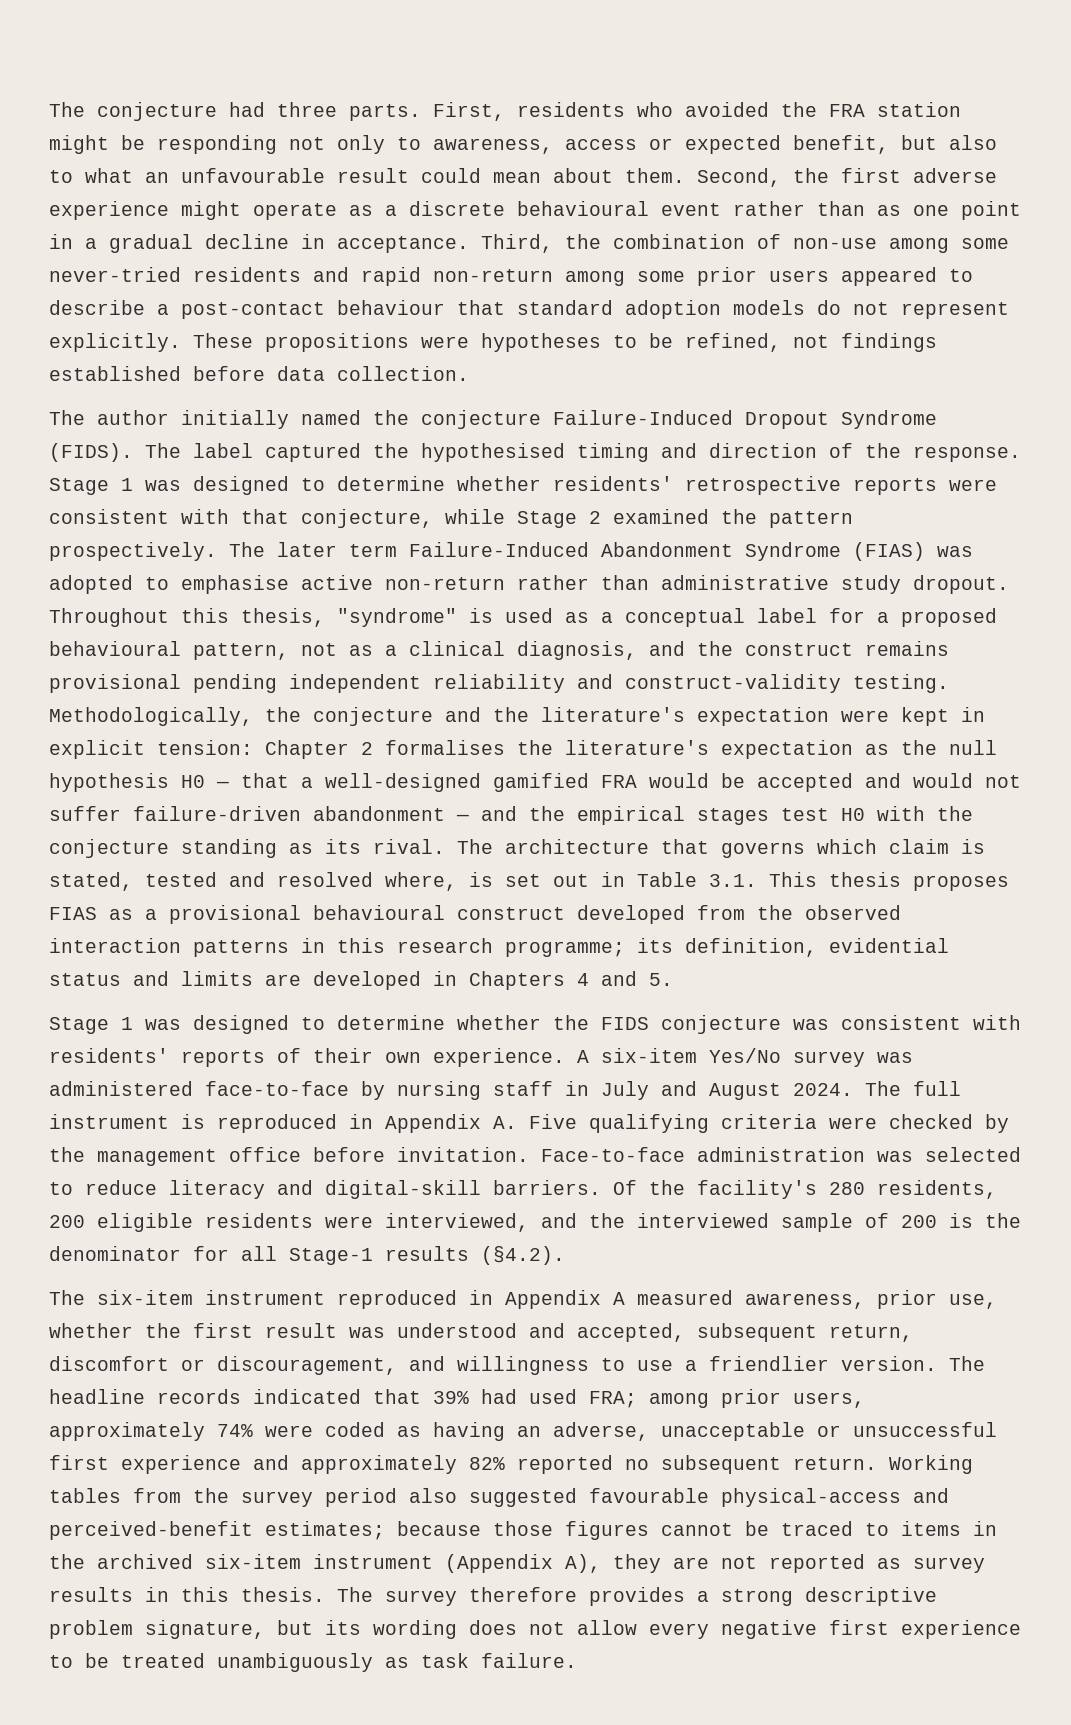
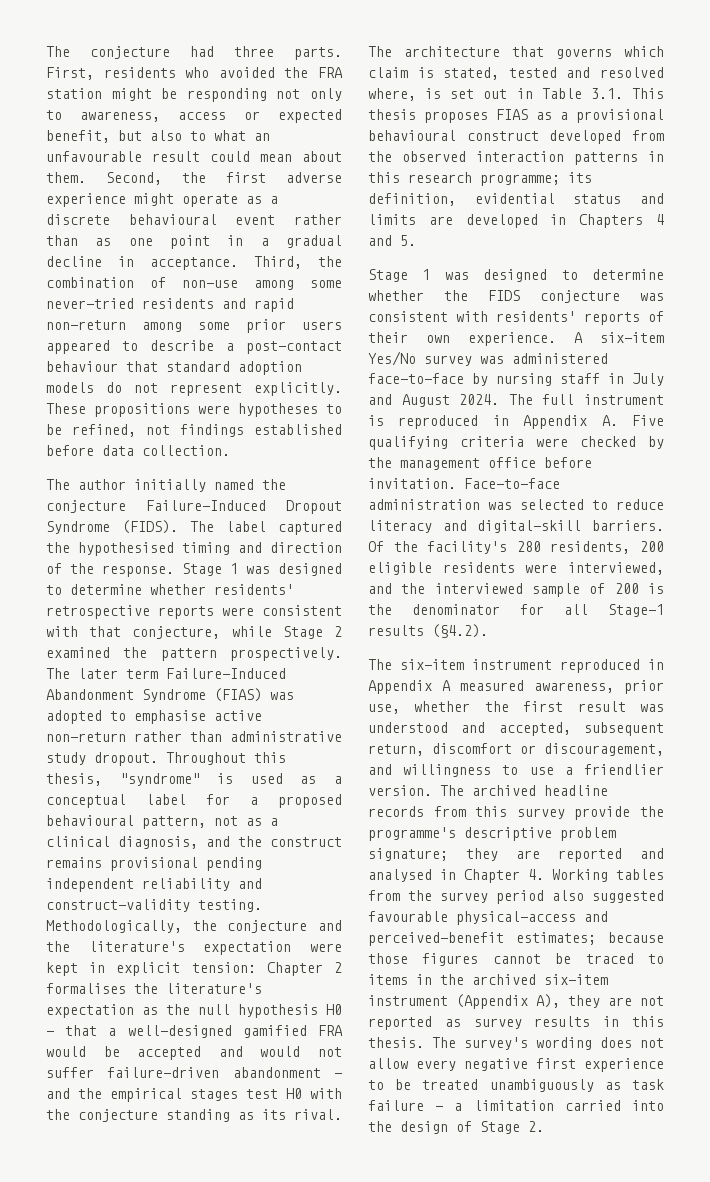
(985, 1363) none -> [472,785,536,796] archived
[253,1389,865,1408] [49,1422,997,1441] [49,1455,877,1474] indicated that 39% had used FRA; among prior users, approximately 74% were coded as having an adverse, unacceptable or unsuccessful first experience and approximately 82% reported no subsequent return. -> [433,806,664,820] [368,827,616,841] [368,848,664,862] [368,869,544,883] from this survey provide the programme's descriptive problem signature; they are reported and analysed in Chapter 4.
[385,1587,937,1606] [49,1620,361,1639] survey therefore provides a strong descriptive problem signature, but its -> [464,1037,528,1050] survey's
[481,1653,577,1668] failure. -> [368,1100,664,1111] [368,1121,544,1134] failure — a limitation carried into the design of Stage 2.

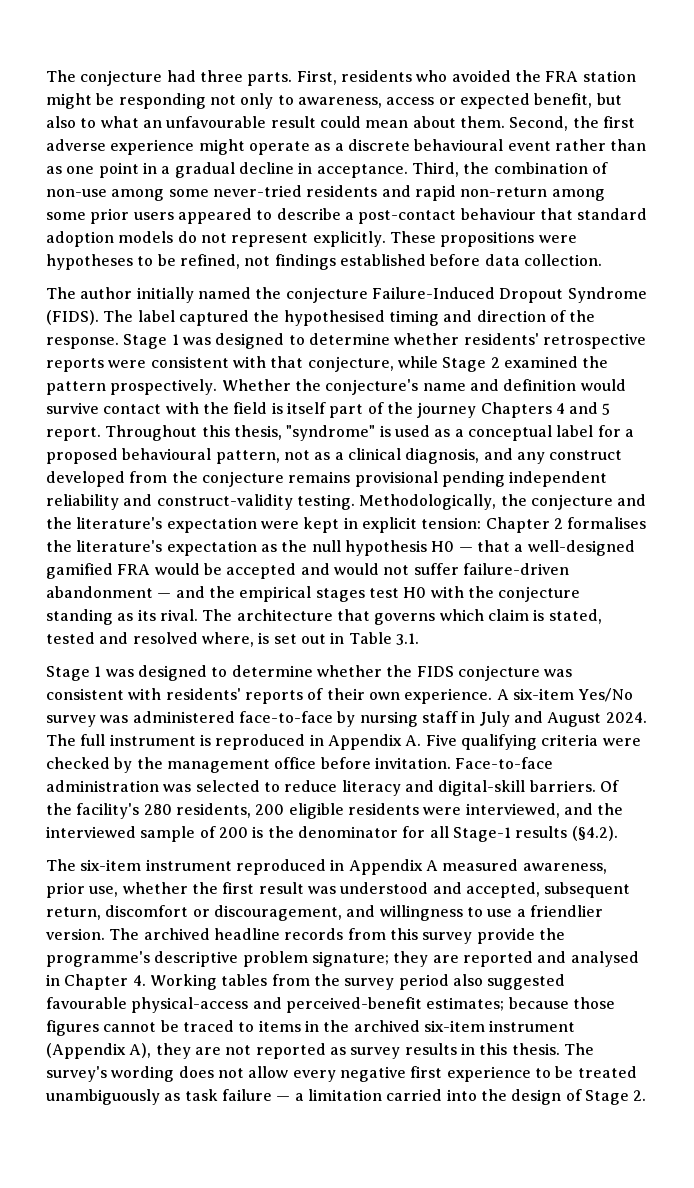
[46,668,286,679] [46,688,294,702] [46,710,262,724] [46,731,342,742] [46,752,158,766] The later term Failure-Induced Abandonment Syndrome (FIAS) was adopted to emphasise active non-return rather than administrative study dropout. -> [221,379,626,395] [46,402,611,418] [46,427,101,441] Whether the conjecture's name and definition would survive contact with the field is itself part of the journey Chapters 4 and 5 report.
[238,836,342,847] the construct -> [516,450,623,464] [46,471,284,487] any construct developed from the conjecture
[632,88,664,99] [368,109,664,123] [368,130,664,144] [368,151,664,165] [368,172,592,186] [368,193,664,206] [368,214,664,228] [368,235,416,246] This thesis proposes FIAS as a provisional behavioural construct developed from the observed interaction patterns in this research programme; its definition, evidential status and limits are developed in Chapters 4 and 5. -> (419, 639) none

